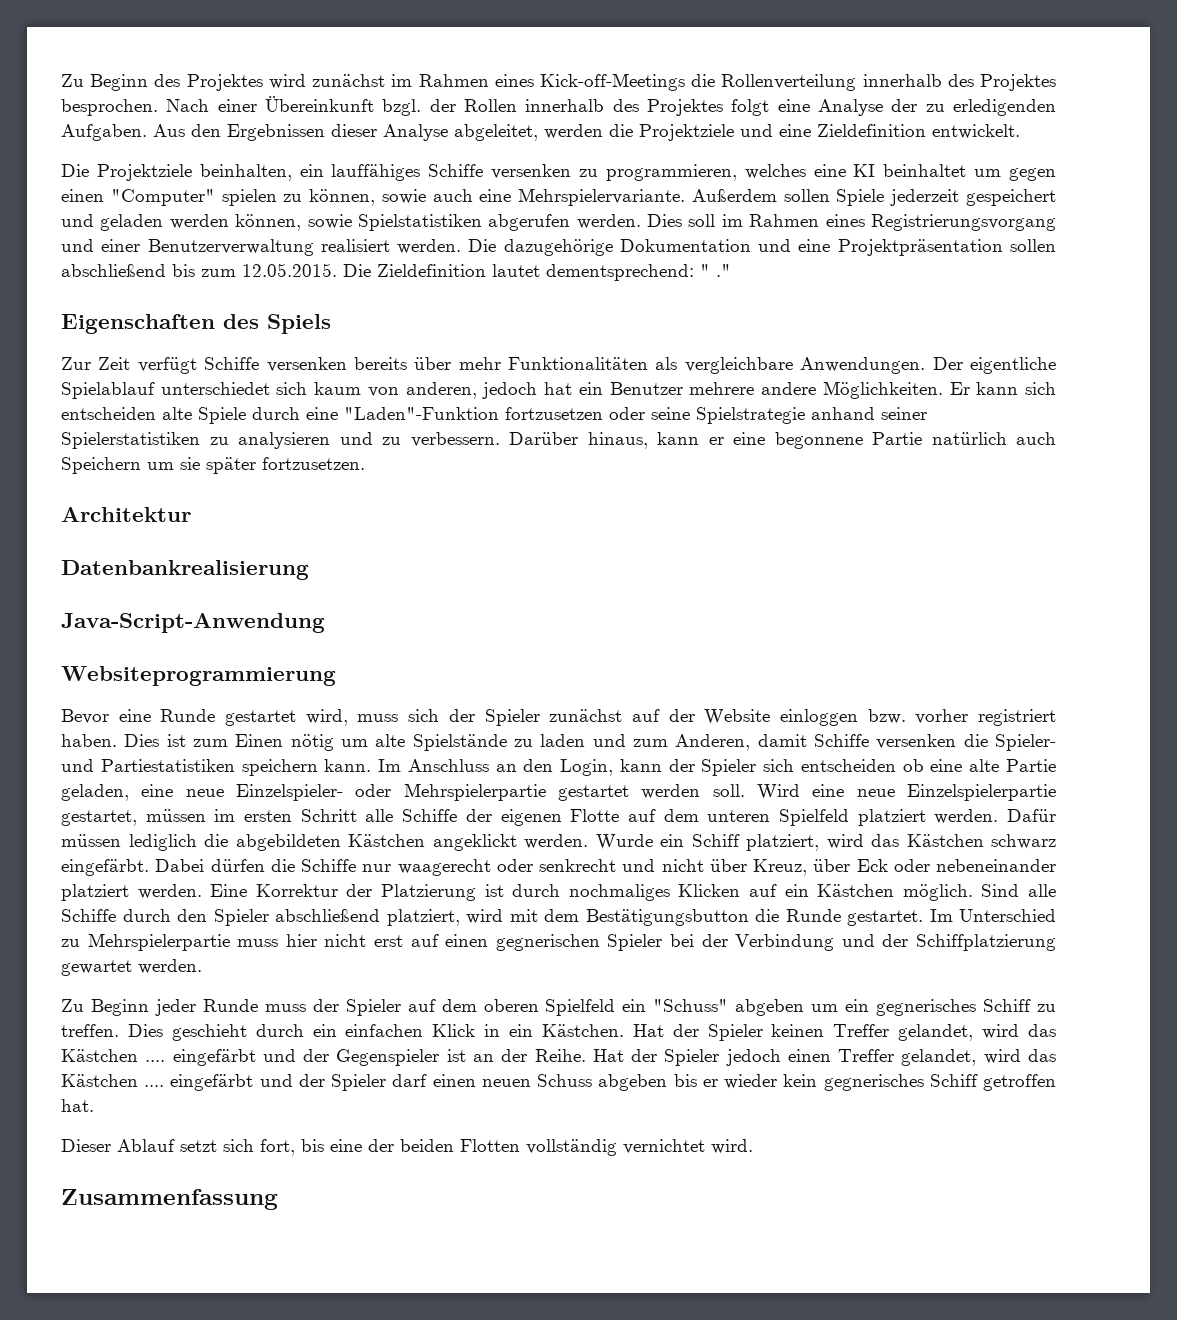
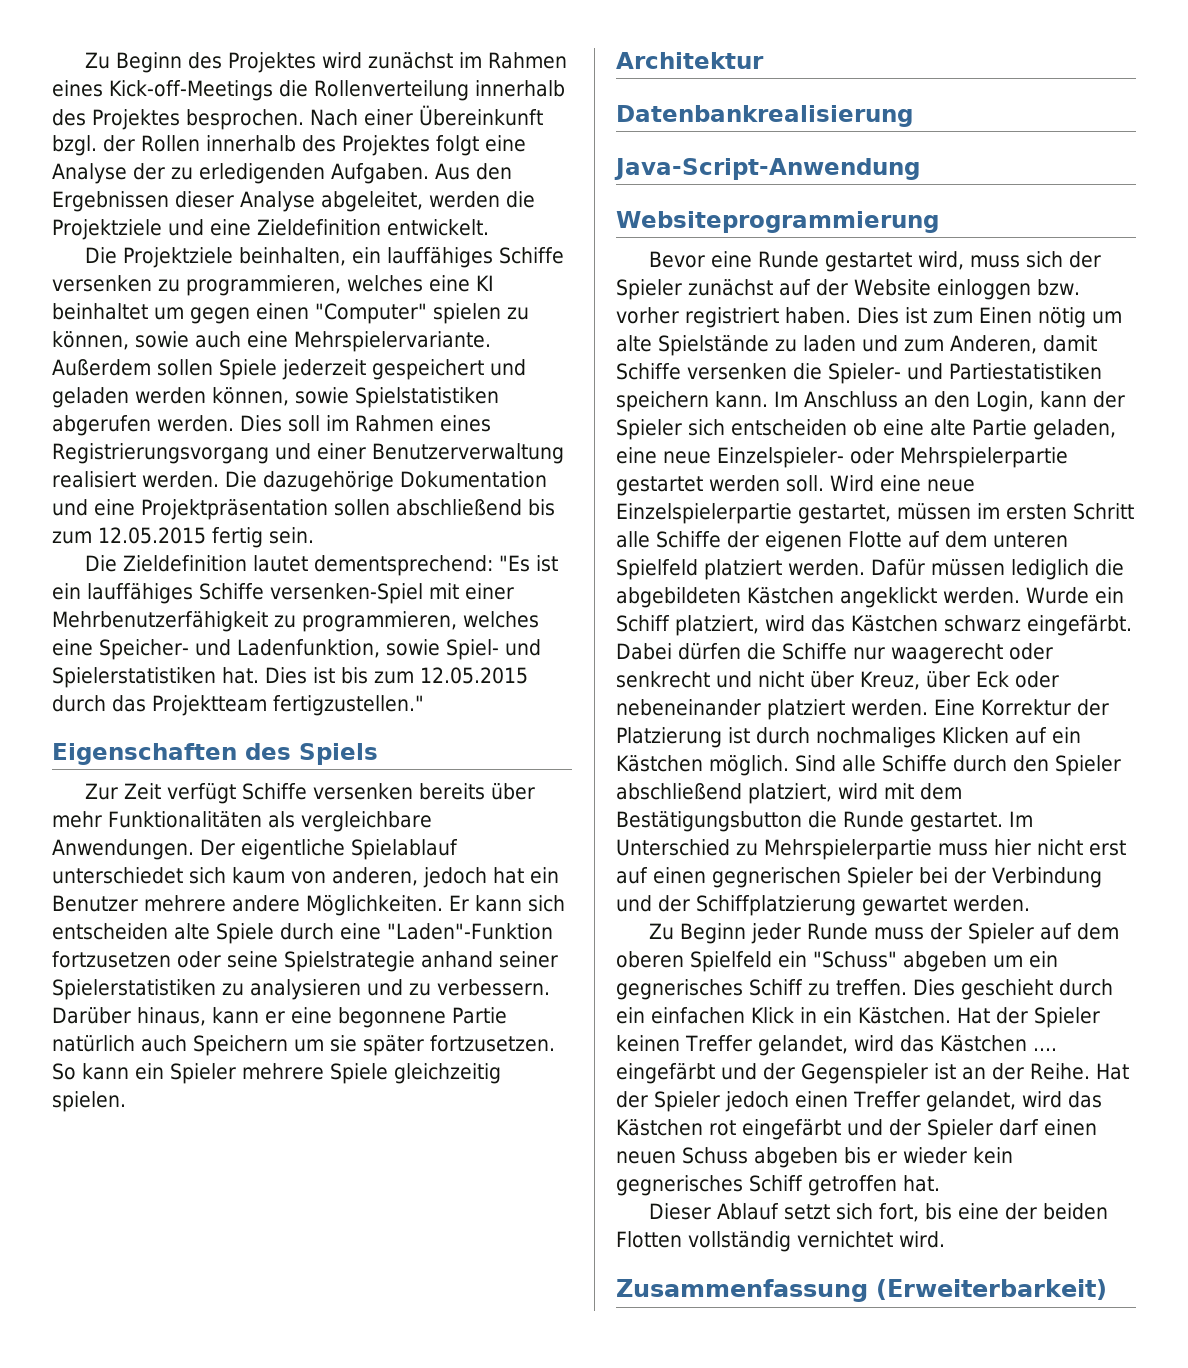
[242,263,337,277] 12.05.2015. -> [98,527,314,548] 12.05.2015 fertig sein. //
[700,264,731,277] " ." -> [498,555,558,572] [52,583,514,604] [52,611,539,632] [52,639,541,660] [52,667,528,688] [52,695,424,716] "Es ist ein lauffähiges Schiffe versenken-Spiel mit einer Mehrbenutzerfähigkeit zu programmieren, welches eine Speicher- und Ladenfunktion, sowie Spiel- und Spielerstatistiken hat. Dies ist bis zum 12.05.2015 durch das Projektteam fertigzustellen."
(365, 463) none -> [52,1063,501,1084] [52,1091,126,1112] So kann ein Spieler mehrere Spiele gleichzeitig spielen.
[144,1085,165,1087] .... -> [709,1120,736,1136] rot
(278, 1199) none -> [876,1279,1107,1300] (Erweiterbarkeit)

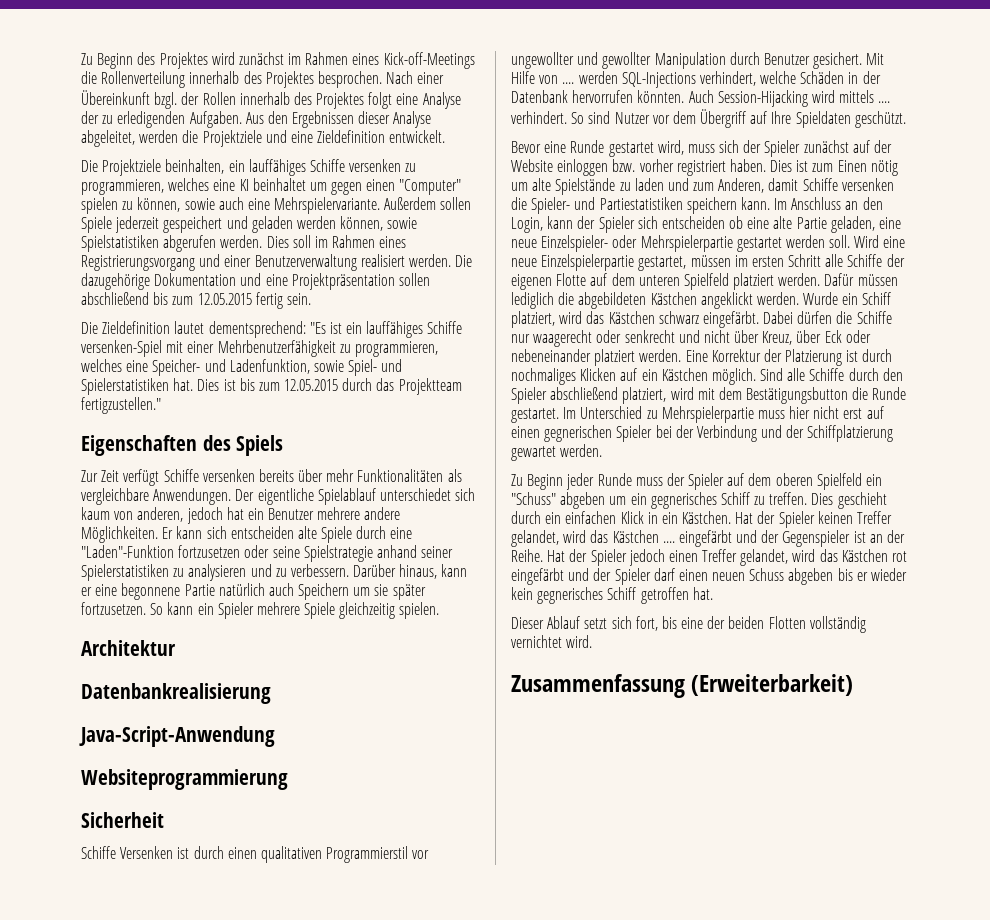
(939, 222) none -> [81,812,164,828] [81,846,430,863] [511,52,885,69] [511,71,881,88] [511,90,891,107] [511,109,906,128] // Sicherheit // Schiffe Versenken ist durch einen qualitativen Programmierstil vor ungewollter und gewollter Manipulation durch Benutzer gesichert. Mit Hilfe von .... werden SQL-Injections verhindert, welche Schäden in der Datenbank hervorrufen könnten. Auch Session-Hijacking wird mittels .... verhindert. So sind Nutzer vor dem Übergriff auf Ihre Spieldaten geschützt.

